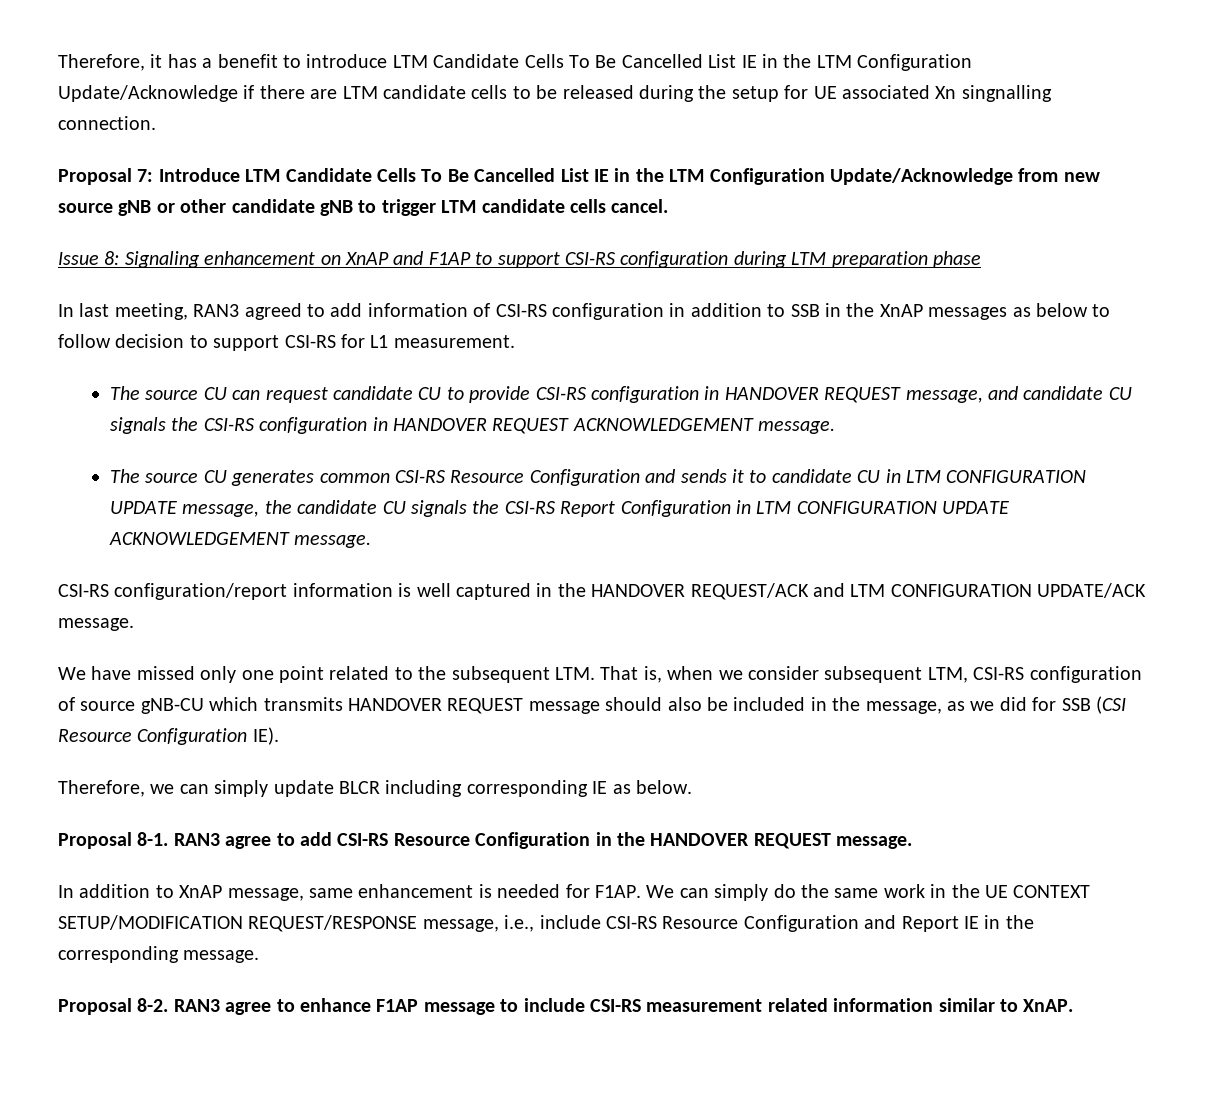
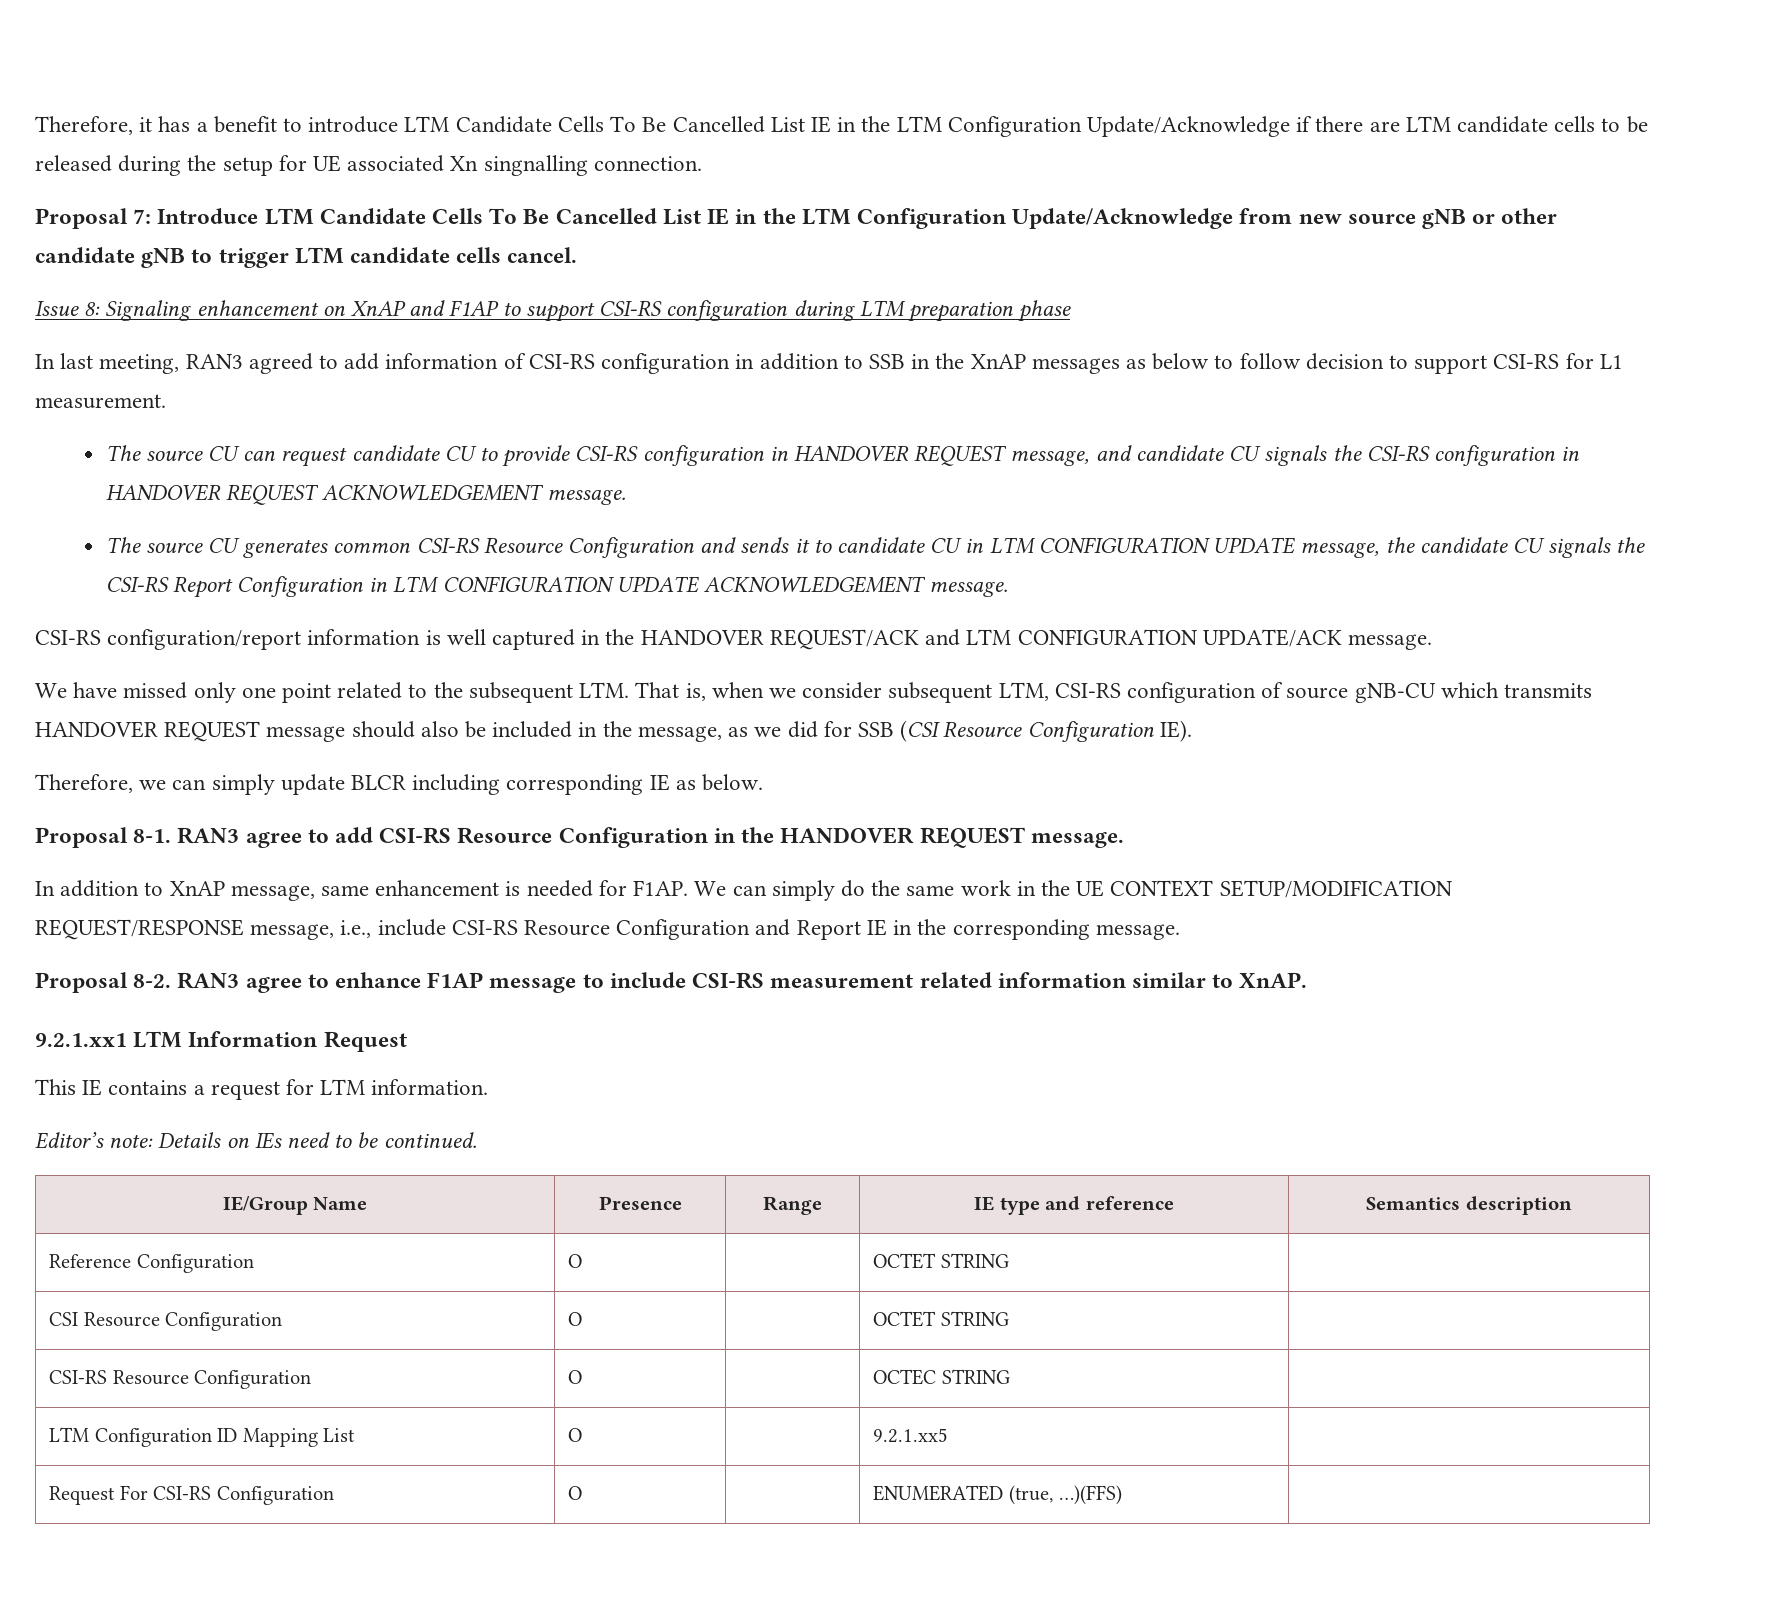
(1074, 1005) none -> [35,1031,407,1052] [35,1079,489,1100] [35,1132,477,1149] [222,1196,368,1215] [598,1196,682,1210] [763,1196,822,1215] [974,1196,1174,1215] [1366,1196,1572,1215] [48,1254,254,1273] [567,1254,582,1268] [872,1253,1009,1269] [48,1312,283,1331] [567,1312,582,1326] [872,1311,1009,1327] [48,1370,312,1389] [567,1370,582,1384] [872,1369,1010,1385] [48,1427,356,1447] [567,1428,582,1442] [872,1428,948,1443] [48,1485,334,1505] [567,1486,582,1500] [872,1485,1123,1505] // 9.2.1.xx1 LTM Information Request // This IE contains a request for LTM information. // Editor’s note: Details on IEs need to be continued. // IE/Group Name | Presence | Range | IE type and reference | Semantics description // Reference Configuration | O | | OCTET STRING | // CSI Resource Configuration | O | | OCTET STRING | // CSI-RS Resource Configuration | O | | OCTEC STRING | // LTM Configuration ID Mapping List | O | | 9.2.1.xx5 | // Request For CSI-RS Configuration | O | | ENUMERATED (true, …)(FFS) |

